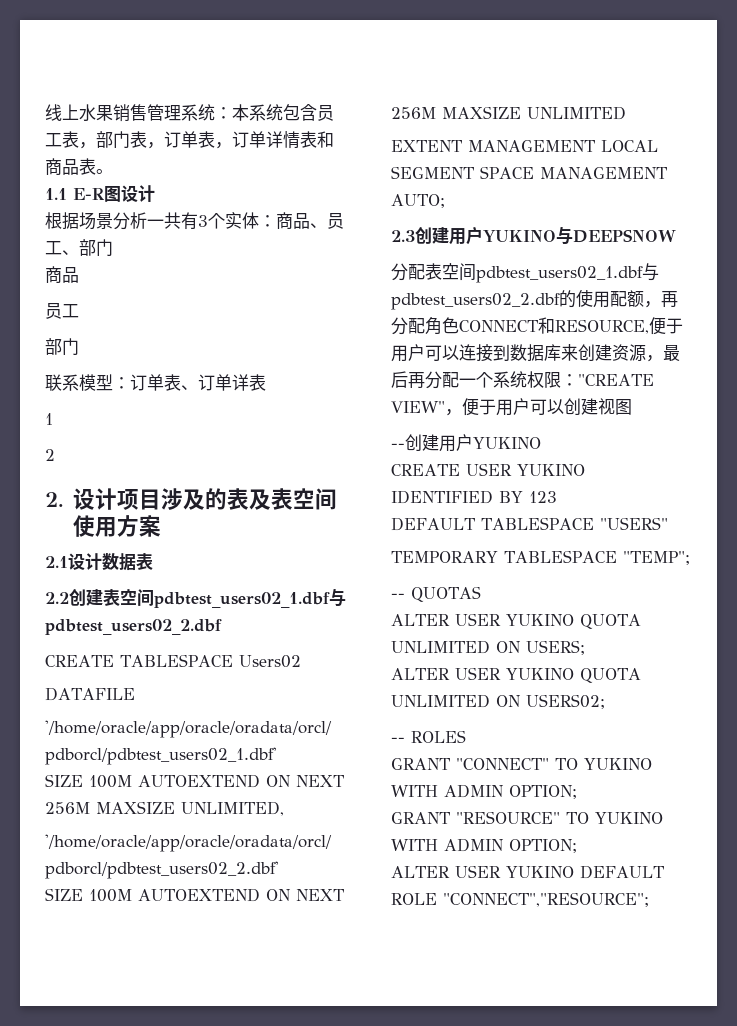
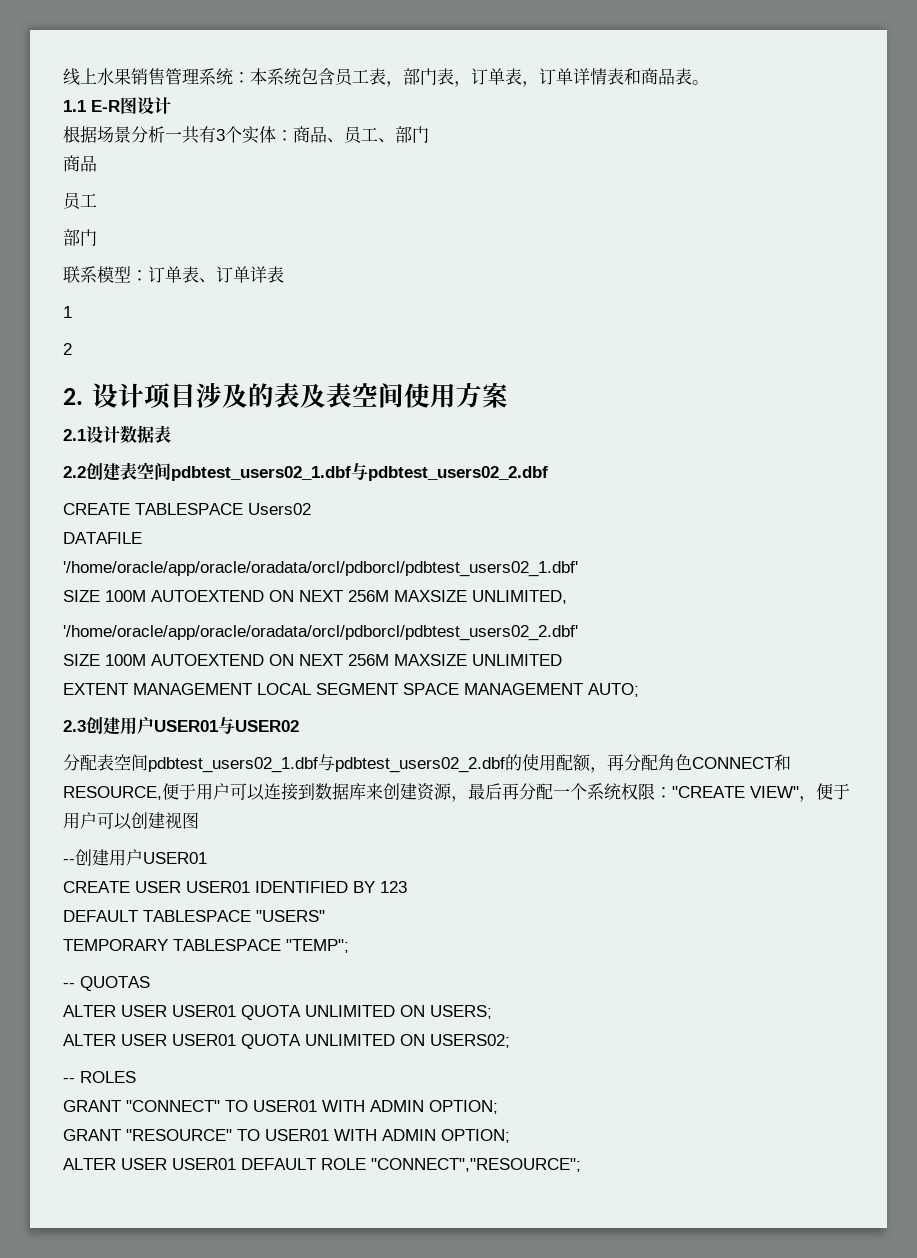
[483,226,676,244] YUKINO与DEEPSNOW -> [154,717,299,734] USER01与USER02
[473,437,541,449] YUKINO -> [143,852,207,864] USER01
[516,464,585,476] YUKINO -> [186,881,250,893] USER01
[505,614,574,626] YUKINO -> [172,1005,236,1017] USER01
[505,668,574,680] YUKINO -> [172,1034,236,1046] USER01
[584,758,652,770] YUKINO -> [253,1100,317,1112] USER01
[595,812,663,824] YUKINO -> [265,1129,329,1141] USER01
[505,866,574,878] YUKINO -> [172,1158,236,1170] USER01

